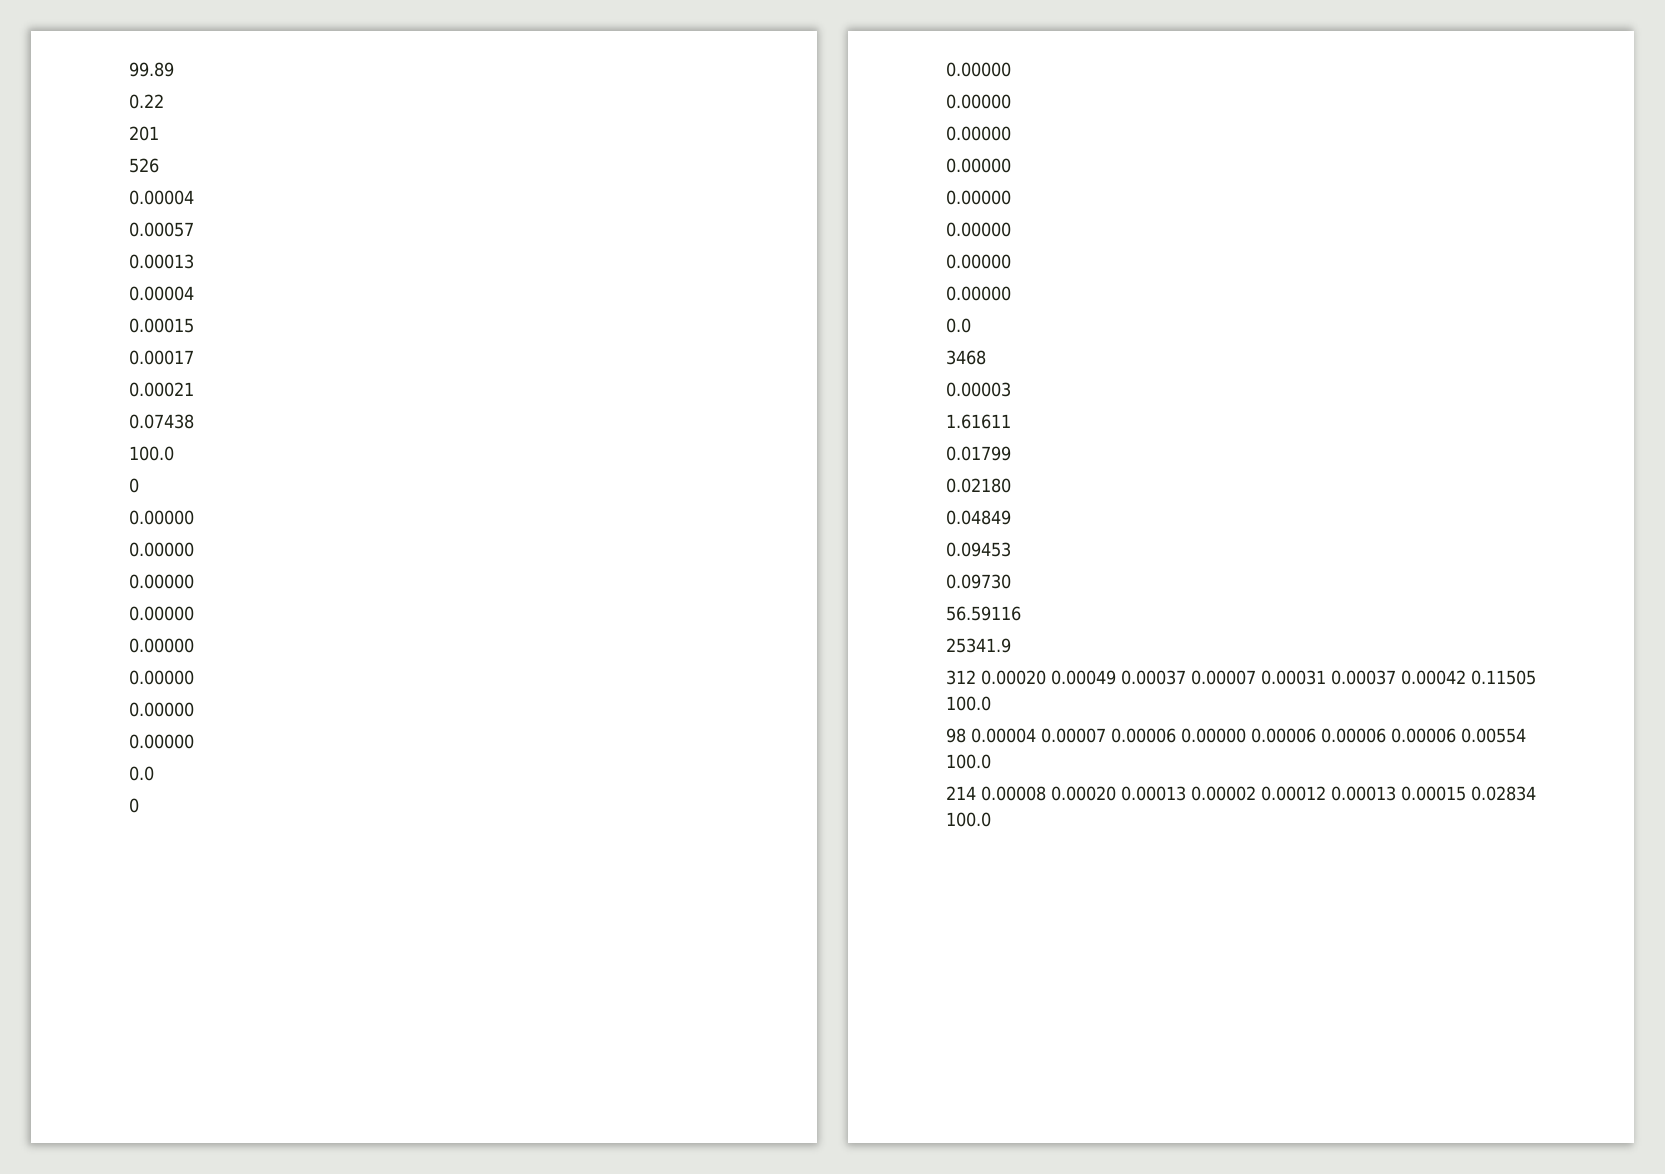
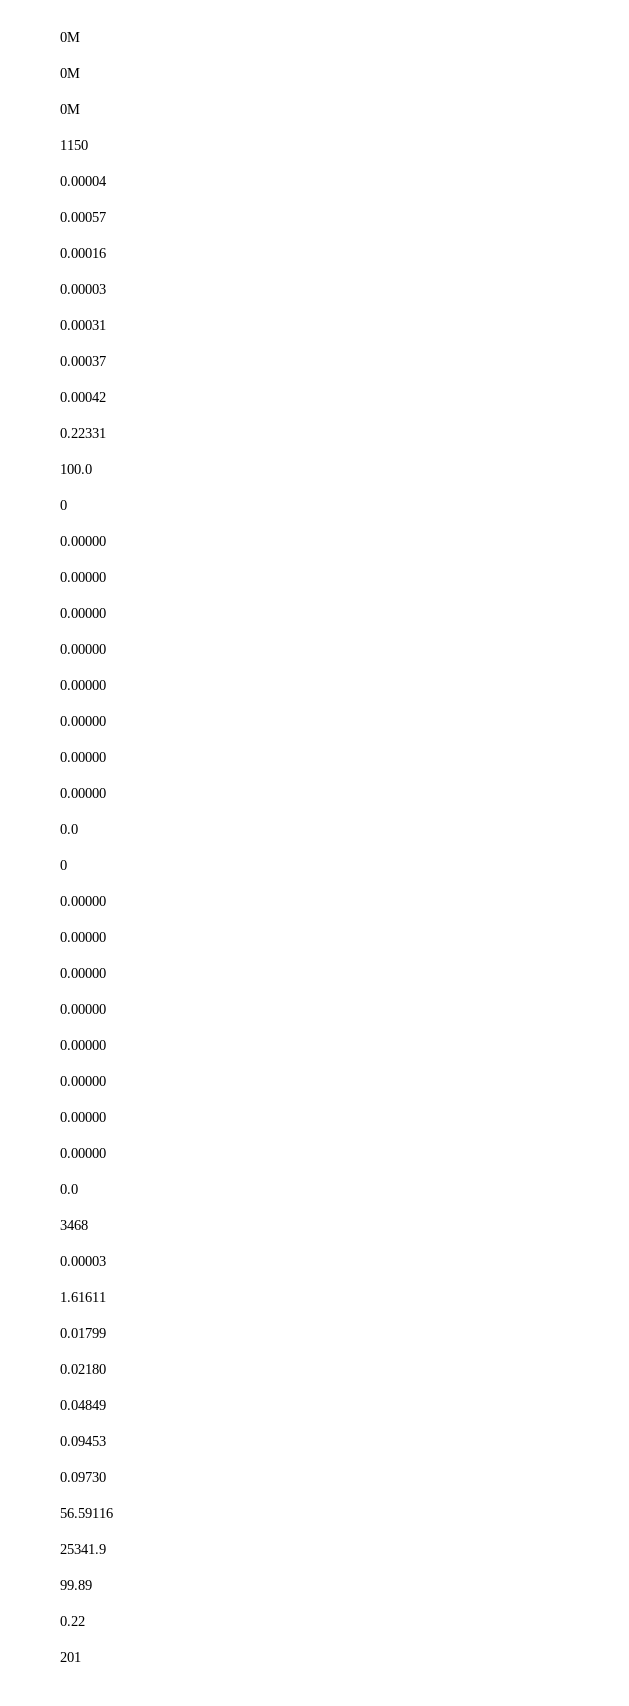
[129,62,174,77] [129,94,164,109] [129,126,159,141] [129,158,159,173] [129,190,194,205] [129,222,194,237] [129,254,194,269] [129,286,194,301] [129,318,194,333] [129,350,194,365] [129,382,194,397] [129,414,194,429] 99.89 // 0.22 // 201 // 526 // 0.00004 // 0.00057 // 0.00013 // 0.00004 // 0.00015 // 0.00017 // 0.00021 // 0.07438 -> [60,32,80,42] [60,68,80,78] [60,104,80,114] [60,140,88,150] [60,176,107,186] [60,212,106,222] [60,248,106,258] [60,284,106,294] [60,320,106,330] [60,356,106,366] [60,392,106,402] [60,428,106,438] 0M // 0M // 0M // 1150 // 0.00004 // 0.00057 // 0.00016 // 0.00003 // 0.00031 // 0.00037 // 0.00042 // 0.22331
[946,670,1536,685] [946,696,991,711] [946,728,1526,743] [946,754,991,769] [946,786,1536,801] [946,812,991,827] 312 0.00020 0.00049 0.00037 0.00007 0.00031 0.00037 0.00042 0.11505 100.0 // 98 0.00004 0.00007 0.00006 0.00000 0.00006 0.00006 0.00006 0.00554 100.0 // 214 0.00008 0.00020 0.00013 0.00002 0.00012 0.00013 0.00015 0.02834 100.0 -> [60,1580,92,1590] [60,1616,85,1626] [60,1652,81,1662] 99.89 // 0.22 // 201

